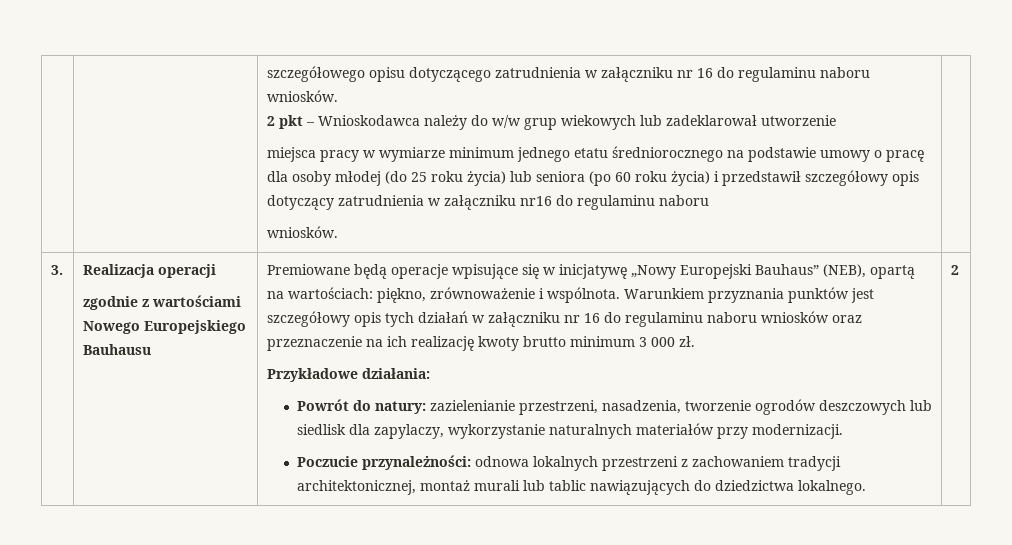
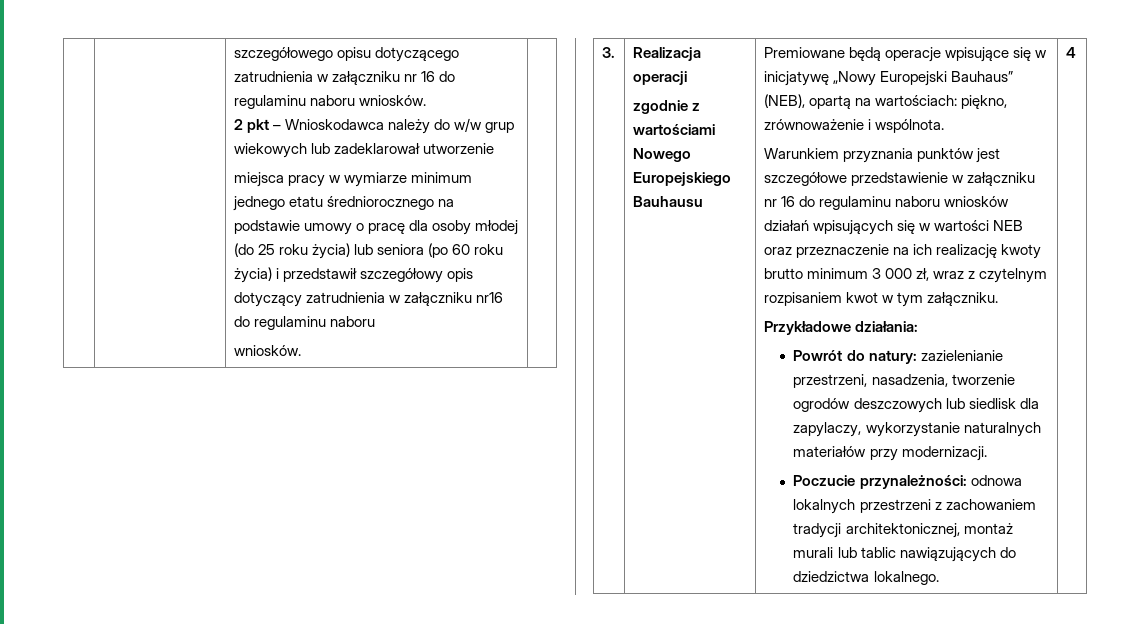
(620, 295) none -> (944, 126) //
[266,311,468,327] szczegółowy opis tych działań -> [763,172,948,186] szczegółowe przedstawienie
(829, 317) none -> [763,220,1024,235] działań wpisujących się w wartości NEB
[678,336,695,347] zł. -> [916,268,1048,283] [763,292,999,307] zł, wraz z czytelnym rozpisaniem kwot w tym załączniku.
[950,265,959,275] 2 -> [1065,47,1076,58] 4

